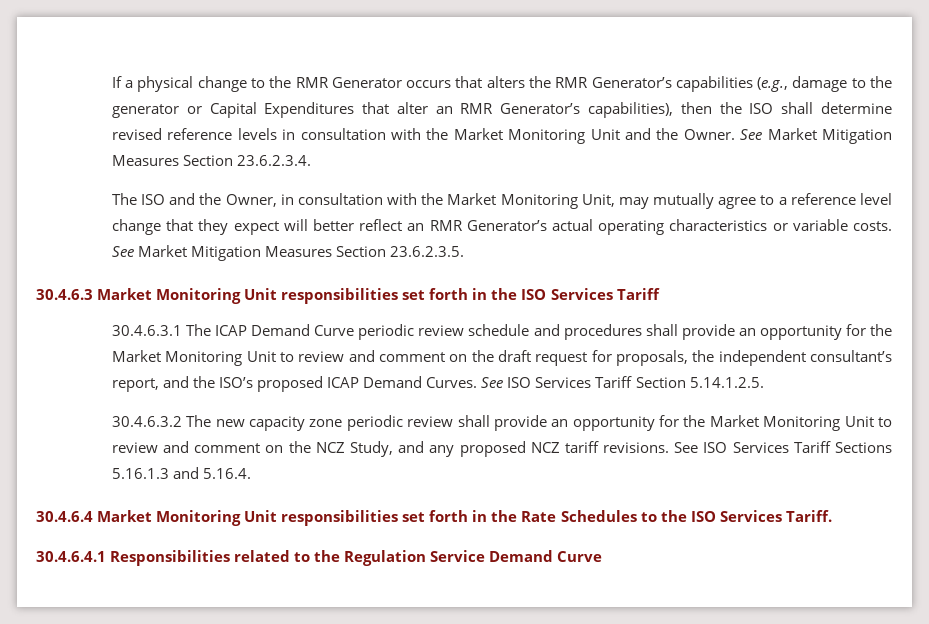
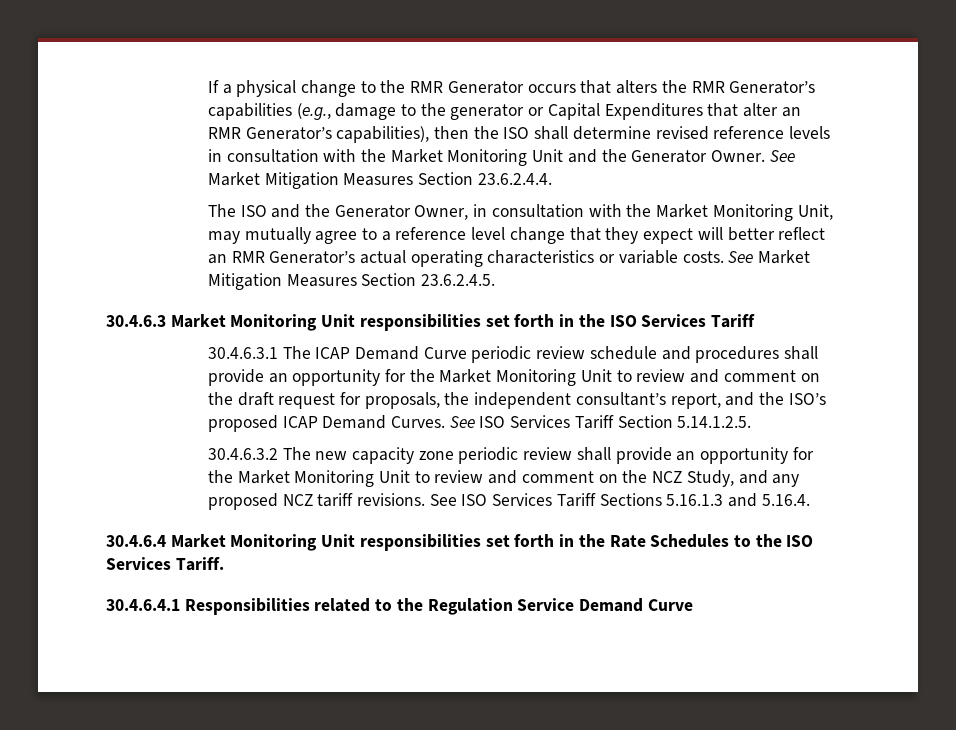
(679, 134) none -> [631,150,708,163] Generator
[237,155,312,166] 23.6.2.3.4. -> [477,173,552,185] 23.6.2.4.4.
(222, 199) none -> [334,205,411,218] Generator
[390,246,465,257] 23.6.2.3.5. -> [420,274,495,286] 23.6.2.4.5.

